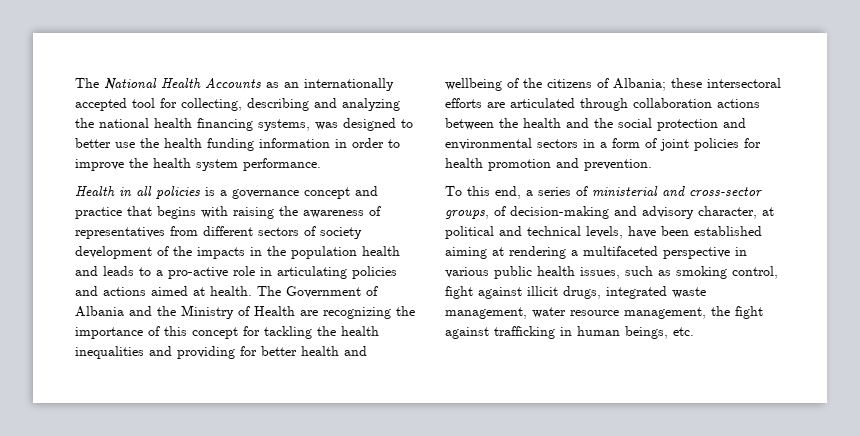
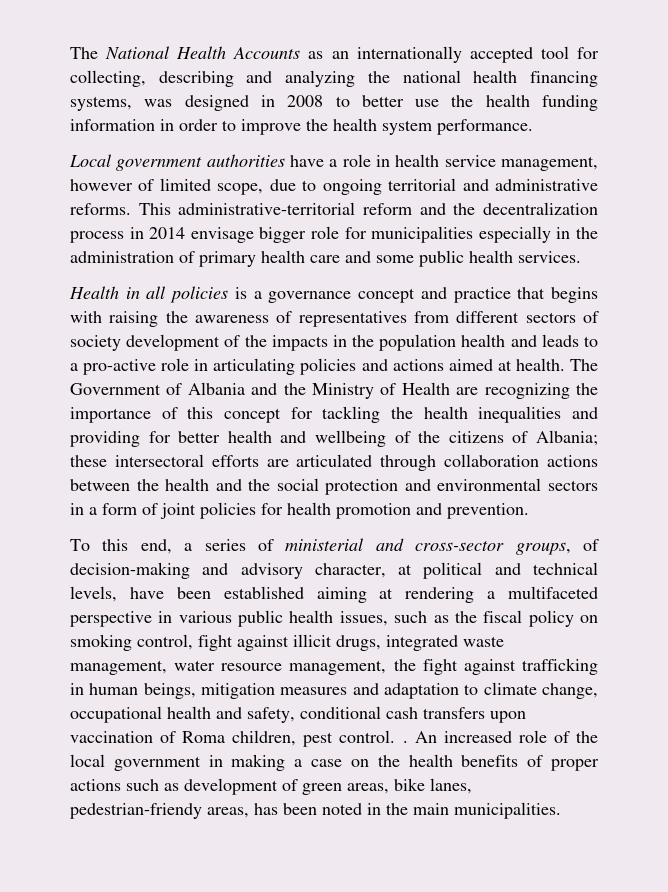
(396, 124) none -> [260,95,324,107] in 2008
(321, 164) none -> [69,154,598,171] [70,178,599,195] [70,202,599,215] [70,226,599,243] [70,250,581,267] // Local government authorities have a role in health service management, however of limited scope, due to ongoing territorial and administrative reforms. This administrative-territorial reform and the decentralization process in 2014 envisage bigger role for municipalities especially in the administration of primary health care and some public health services.
(671, 273) none -> [454,610,599,627] the fiscal policy on
[673,327,694,336] etc. -> [201,682,598,699] [70,706,526,723] [70,730,598,747] [70,754,599,771] [70,778,472,795] [70,802,561,819] mitigation measures and adaptation to climate change, occupational health and safety, conditional cash transfers upon vaccination of Roma children, pest control. . An increased role of the local government in making a case on the health benefits of proper actions such as development of green areas, bike lanes, pedestrian-friendy areas, has been noted in the main municipalities.

